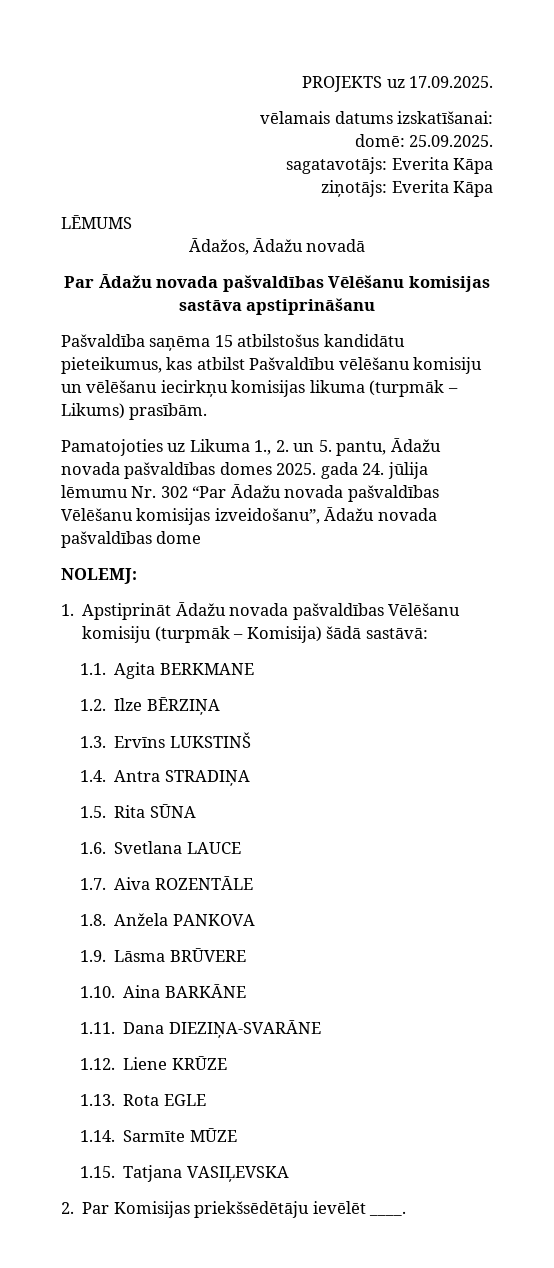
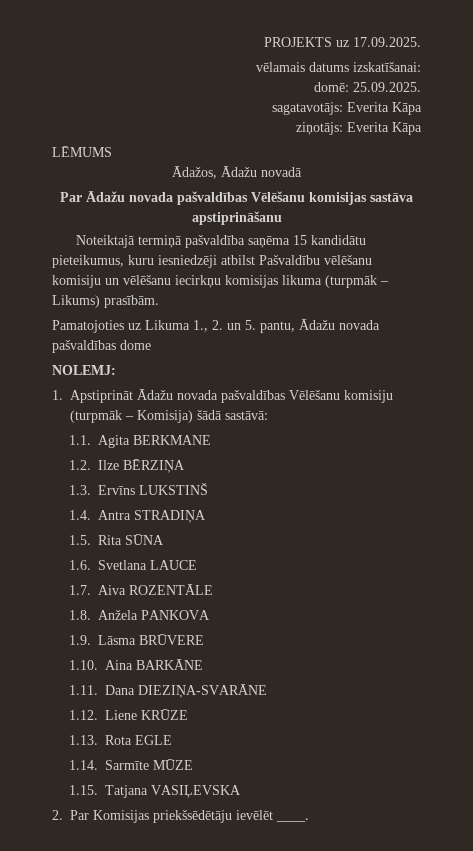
[61,334,145,347] Pašvaldība -> [75,235,245,248] Noteiktajā termiņā pašvaldība
[237,334,320,347] atbilstošus -> (307, 240) none
[166,357,193,370] kas -> [128,255,217,268] kuru iesniedzēji
[219,462,428,479] [61,484,439,502] [61,507,437,525] [61,531,152,548] domes 2025. gada 24. jūlija lēmumu Nr. 302 “Par Ādažu novada pašvaldības Vēlēšanu komisijas izveidošanu”, Ādažu novada pašvaldības -> (116, 346) none

